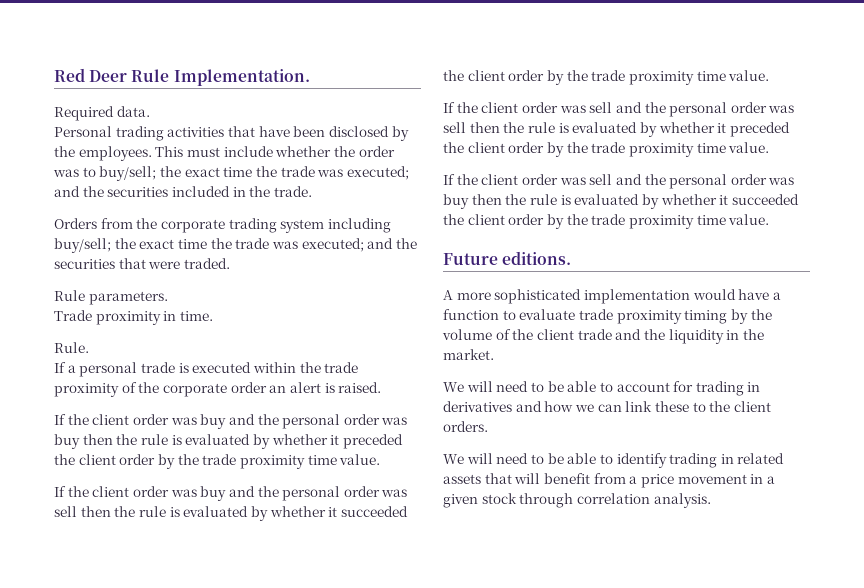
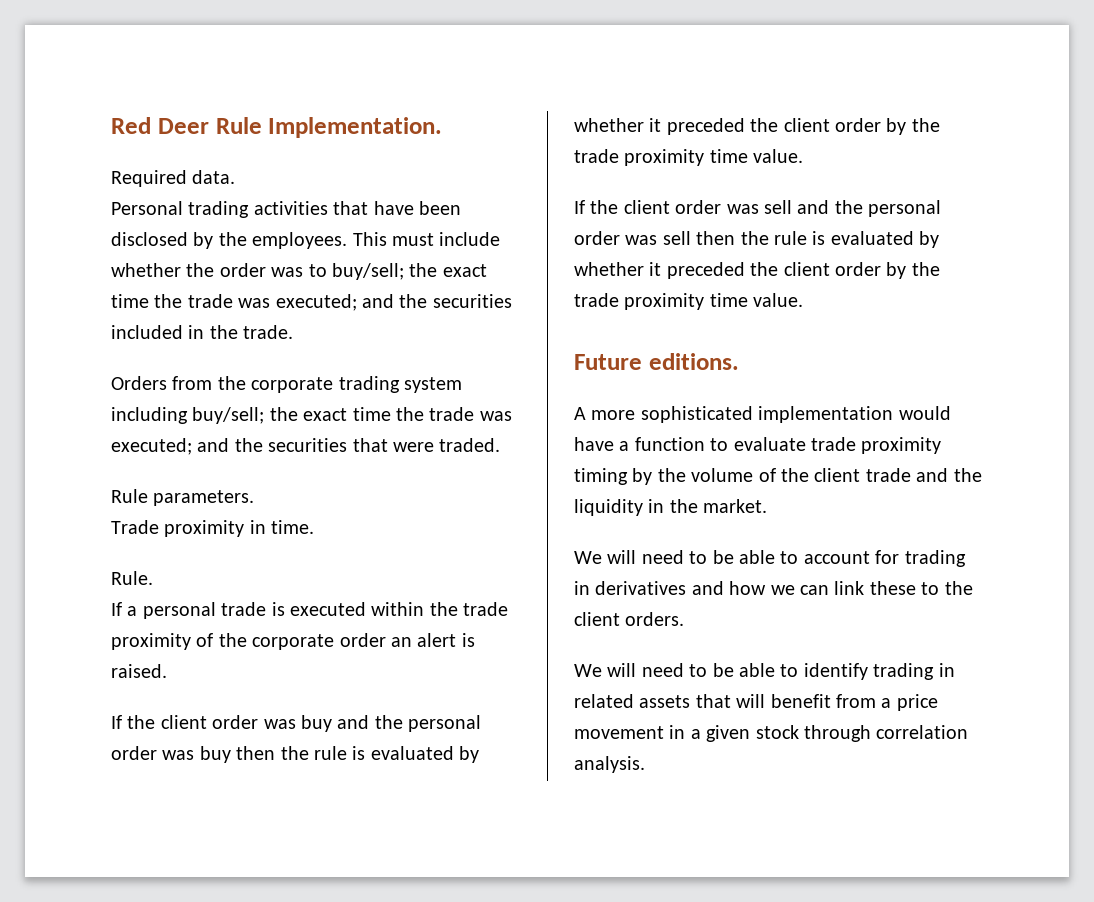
[54,486,408,501] [54,506,408,521] [443,70,770,85] // If the client order was buy and the personal order was sell then the rule is evaluated by whether it succeeded the client order by the trade proximity time value. -> (804, 156) none
[443,174,795,189] [443,194,799,209] [443,214,770,229] // If the client order was sell and the personal order was buy then the rule is evaluated by whether it succeeded the client order by the trade proximity time value. -> (804, 300) none

